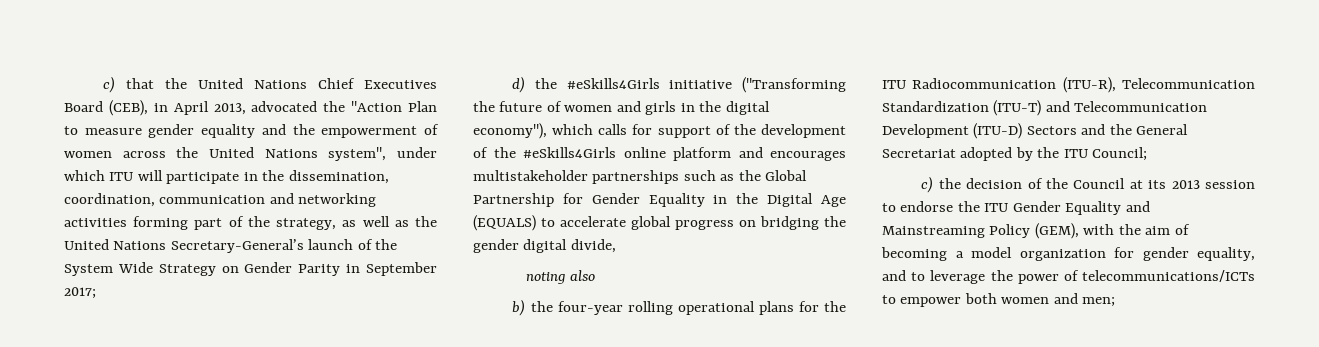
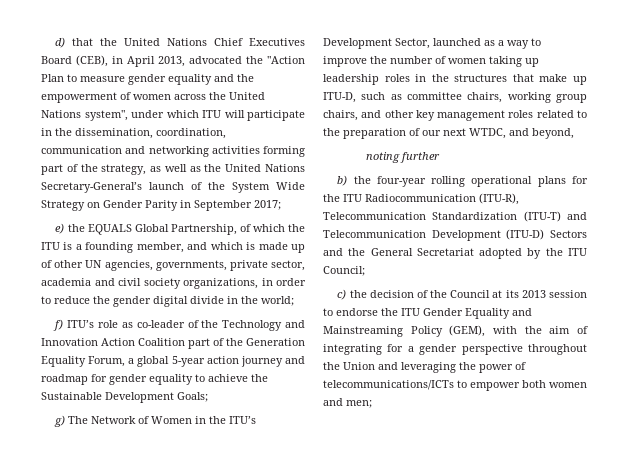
[103,76,116,93] c) -> [55,37,66,48] d)
[512,76,846,93] [473,101,770,115] [473,123,846,139] [473,147,846,161] [473,170,808,184] [473,193,846,207] [473,215,846,231] [473,239,616,253] d) the #eSkills4Girls initiative ("Transforming the future of women and girls in the digital economy"), which calls for support of the development of the #eSkills4Girls online platform and encourages multistakeholder partnerships such as the Global Partnership for Gender Equality in the Digital Age (EQUALS) to accelerate global progress on bridging the gender digital divide, -> [55,223,305,235] [41,242,306,253] [41,260,305,271] [41,278,306,289] [41,296,294,307] [53,319,305,331] [41,338,305,349] [41,356,305,367] [41,374,268,385] [41,392,208,403] [54,415,257,427] [323,38,541,49] [323,56,539,67] [323,74,587,85] [323,92,587,103] [323,110,587,121] [323,128,574,139] e) the EQUALS Global Partnership, of which the ITU is a founding member, and which is made up of other UN agencies, governments, private sector, academia and civil society organizations, in order to reduce the gender digital divide in the world; // f) ITU’s role as co-leader of the Technology and Innovation Action Coalition part of the Generation Equality Forum, a global 5-year action journey and roadmap for gender equality to achieve the Sustainable Development Goals; // g) The Network of Women in the ITU’s Development Sector, launched as a way to improve the number of women taking up leadership roles in the structures that make up ITU-D, such as committee chairs, working group chairs, and other key management roles related to the preparation of our next WTDC, and beyond,
[569,270,595,281] also -> [400,152,441,163] further
[881,247,1255,261] [882,270,986,284] becoming a model organization for gender equality, and to leverage -> [323,344,587,355] [323,362,456,373] integrating for a gender perspective throughout the Union and leveraging

